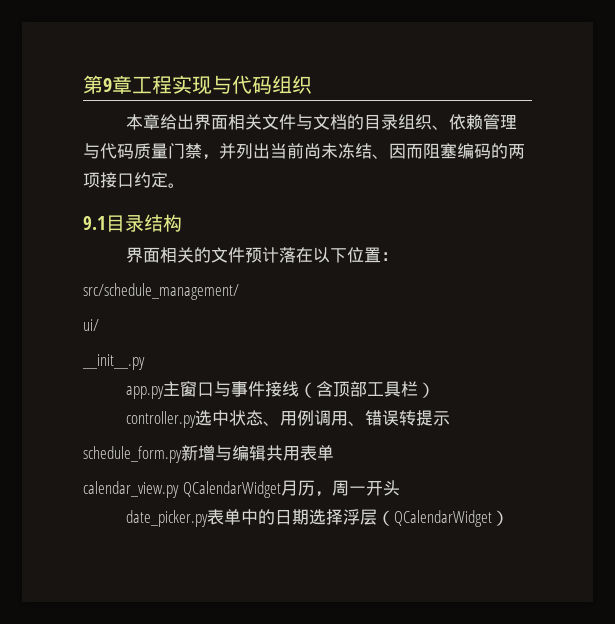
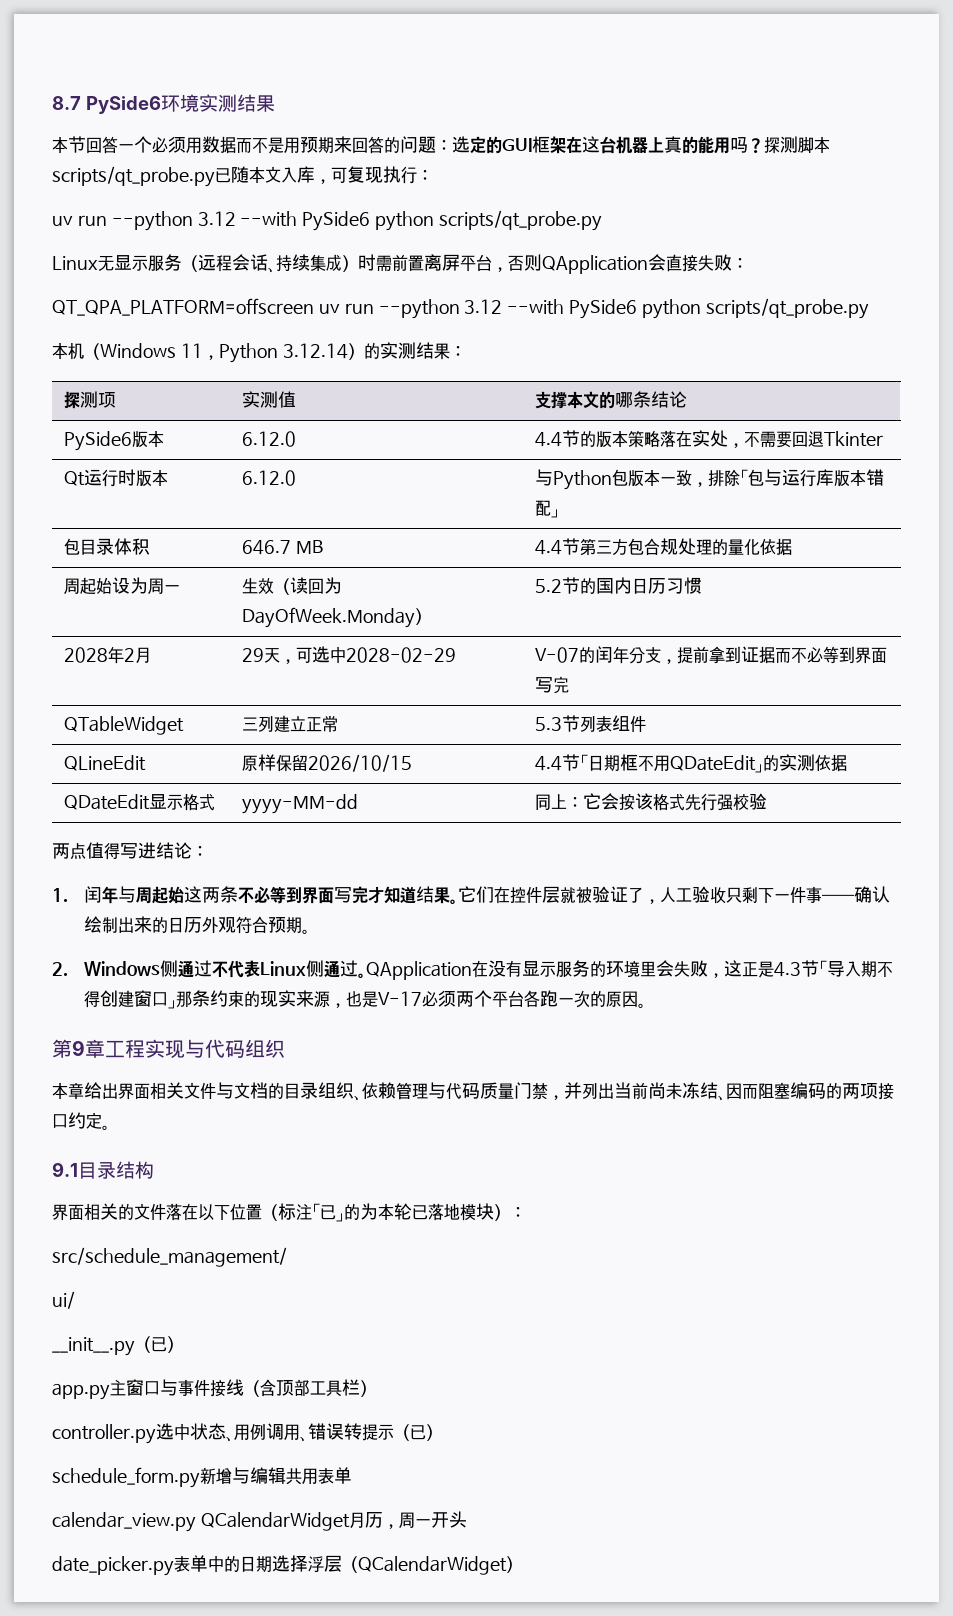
(83, 84) none -> [52,94,275,114] [52,136,830,154] [52,166,433,187] [52,210,603,231] [52,254,748,274] [52,298,869,319] [52,342,466,363] [64,391,117,409] [242,391,297,408] [535,391,688,409] [64,430,165,451] [242,431,297,447] [535,430,884,448] [64,469,169,487] [242,470,297,486] [535,469,885,490] [535,500,560,518] [64,538,151,555] [242,540,324,555] [535,538,793,556] [64,577,181,595] [242,577,343,595] [242,607,432,628] [535,577,703,594] [64,646,152,664] [242,646,457,664] [535,646,888,664] [535,676,570,694] [64,716,185,735] [242,715,339,733] [535,715,647,732] [64,755,147,771] [242,754,413,772] [535,754,848,773] [64,793,216,811] [242,794,359,814] [535,793,768,811] [52,842,208,860] [52,886,891,905] [84,916,311,934] [52,960,894,980] [84,990,647,1009] 8.7 PySide6环境实测结果 // 本节回答一个必须用数据而不是用预期来回答的问题：选定的GUI框架在这台机器上真的能用吗？探测脚本scripts/qt_probe.py已随本文入库，可复现执行： // uv run --python 3.12 --with PySide6 python scripts/qt_probe.py // Linux无显示服务（远程会话、持续集成）时需前置离屏平台，否则QApplication会直接失败： // QT_QPA_PLATFORM=offscreen uv run --python 3.12 --with PySide6 python scripts/qt_probe.py // 本机（Windows 11，Python 3.12.14）的实测结果： // 探测项 | 实测值 | 支撑本文的哪条结论 // PySide6版本 | 6.12.0 | 4.4节的版本策略落在实处，不需要回退Tkinter // Qt运行时版本 | 6.12.0 | 与Python包版本一致，排除「包与运行库版本错配」 // 包目录体积 | 646.7 MB | 4.4节第三方包合规处理的量化依据 // 周起始设为周一 | 生效（读回为DayOfWeek.Monday） | 5.2节的国内日历习惯 // 2028年2月 | 29天，可选中2028-02-29 | V-07的闰年分支，提前拿到证据而不必等到界面写完 // QTableWidget | 三列建立正常 | 5.3节列表组件 // QLineEdit | 原样保留2026/10/15 | 4.4节「日期框不用QDateEdit」的实测依据 // QDateEdit显示格式 | yyyy-MM-dd | 同上：它会按该格式先行强校验 // 两点值得写进结论： // 1.闰年与周起始这两条不必等到界面写完才知道结果。它们在控件层就被验证了，人工验收只剩下一件事——确认绘制出来的日历外观符合预期。 // 2. Windows侧通过不代表Linux侧通过。QApplication在没有显示服务的环境里会失败，这正是4.3节「导入期不得创建窗口」那条约束的现实来源，也是V-17必须两个平台各跑一次的原因。 //
[245,247,280,263] 预计 -> (166, 1211) none
(382, 255) none -> [262,1203,510,1222] （标注「已」的为本轮已落地模块）
(145, 362) none -> [135,1336,183,1353] （已）
(451, 418) none -> [394,1424,442,1441] （已）

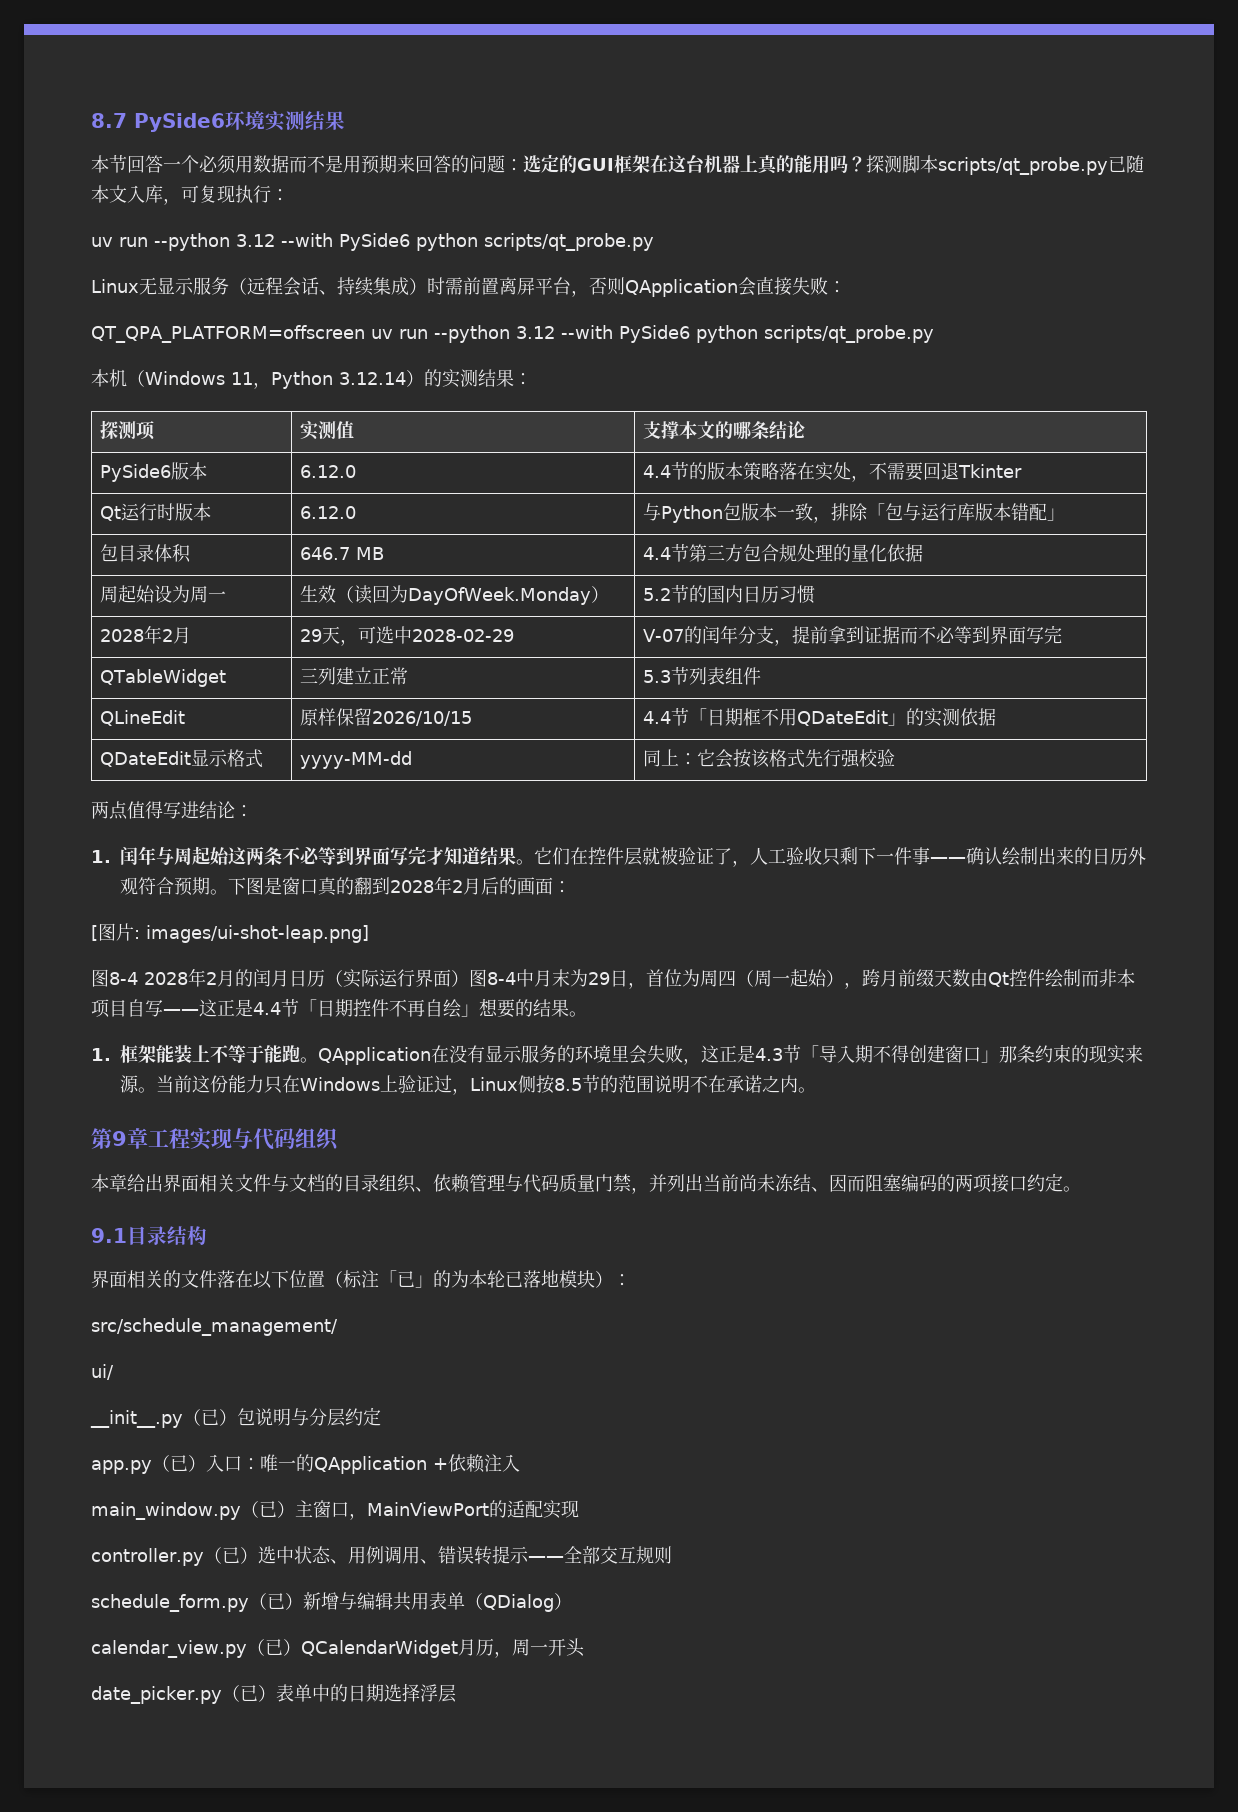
[52,960,359,978] // 2. Windows侧通过不代表Linux侧通过 -> [228,876,571,896] [91,923,369,943] [91,968,1135,989] [91,998,587,1018] [91,1045,300,1063] 下图是窗口真的翻到2028年2月后的画面： // [图片: images/ui-shot-leap.png] // 图8-4 2028年2月的闰月日历（实际运行界面）图8-4中月末为29日，首位为周四（周一起始），跨月前缀天数由Qt控件绘制而非本项目自写——这正是4.4节「日期控件不再自绘」想要的结果。 // 1.框架能装上不等于能跑
[330,990,639,1008] ，也是V-17必须两个平台各跑一次的原因 -> [138,1075,798,1095] 。当前这份能力只在Windows上验证过，Linux侧按8.5节的范围说明不在承诺之内
[52,1379,376,1400] // app.py主窗口与事件接线（含顶部工具栏） -> [237,1407,381,1427] [91,1454,520,1474] [91,1500,579,1520] 包说明与分层约定 // app.py（已）入口：唯一的QApplication +依赖注入 // main_window.py（已）主窗口，MainViewPort的适配实现
(156, 1434) none -> [203,1547,258,1564] （已）
[394,1424,442,1441] [52,1467,200,1488] （已） // schedule_form.py -> [527,1546,672,1564] [91,1593,303,1612] ——全部交互规则 // schedule_form.py（已）
(352, 1475) none -> [465,1593,572,1612] （QDialog）
(196, 1522) none -> [246,1639,301,1656] （已）
(174, 1566) none -> [221,1685,276,1702] （已）
[342,1556,522,1575] （QCalendarWidget） -> (456, 1693) none

